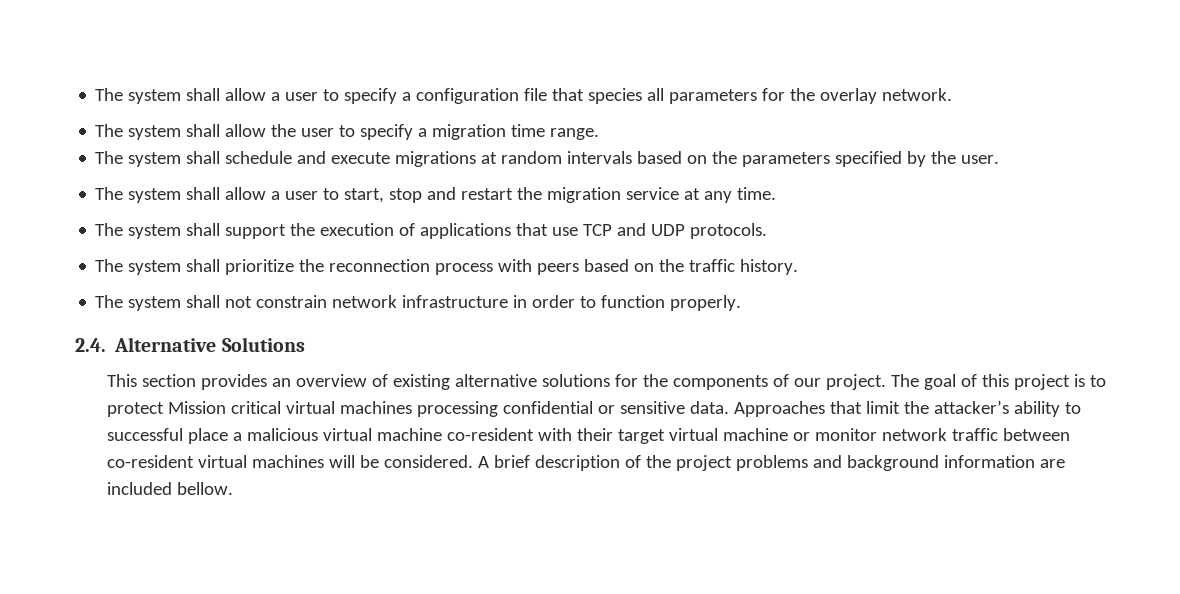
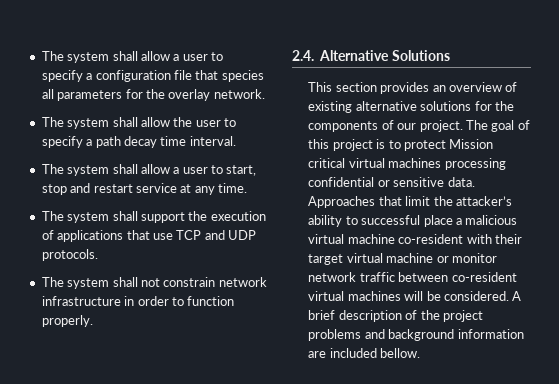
[432,124,600,140] [95,151,1000,167] migration time range. // The system shall schedule and execute migrations at random intervals based on the parameters specified by the user. -> [95,136,236,148] path decay time interval.
[517,187,622,203] the migration -> (133, 188) none
[95,259,799,275] // The system shall prioritize the reconnection process with peers based on the traffic history. -> (98, 255) none

